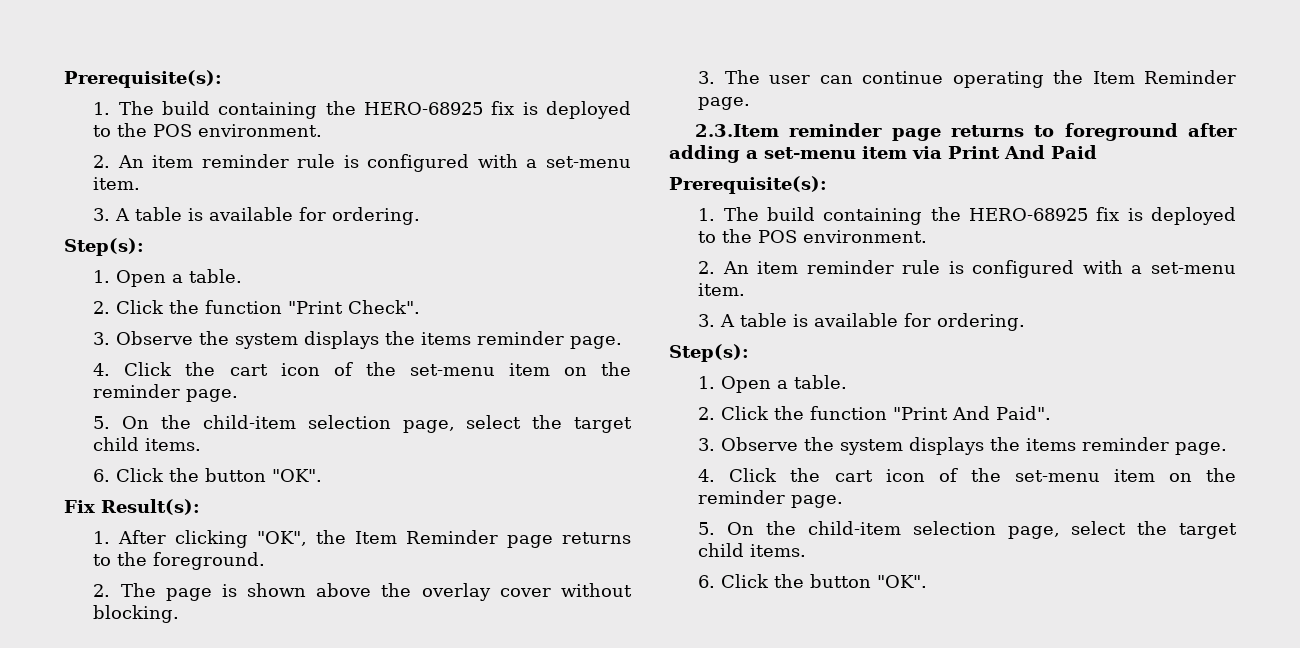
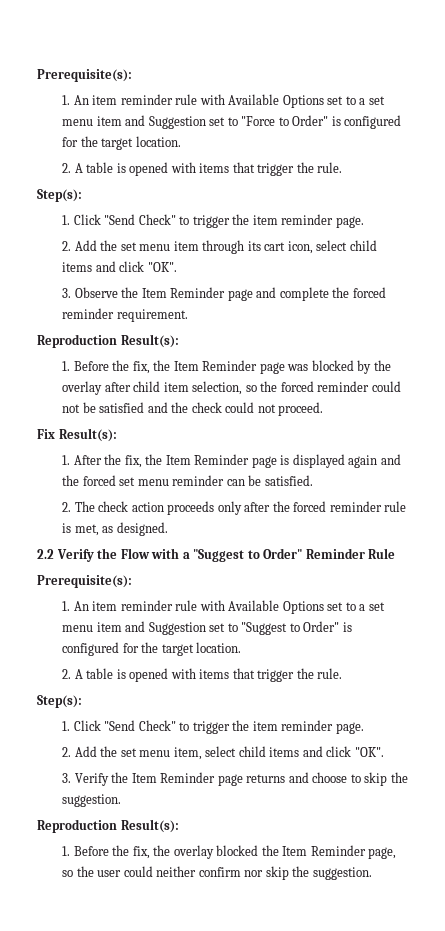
[64,70,222,88] [93,101,632,119] [93,123,323,137] [93,154,632,172] [93,177,141,190] [93,207,421,225] [64,238,144,256] [93,269,243,287] [93,300,421,314] [93,331,623,349] [93,362,631,376] [93,384,239,402] [93,415,633,433] [93,437,202,451] [93,468,323,482] [64,499,200,515] [93,530,308,548] Prerequisite(s): // 1. The build containing the HERO-68925 fix is deployed to the POS environment. // 2. An item reminder rule is configured with a set-menu item. // 3. A table is available for ordering. // Step(s): // 1. Open a table. // 2. Click the function "Print Check". // 3. Observe the system displays the items reminder page. // 4. Click the cart icon of the set-menu item on the reminder page. // 5. On the child-item selection page, select the target child items. // 6. Click the button "OK". // Fix Result(s): // 1. After clicking "OK", -> [37,69,132,82] [62,94,385,108] [62,115,402,129] [62,136,181,150] [62,162,343,176] [37,189,82,202] [62,214,364,228] [62,240,377,254] [62,261,177,272] [62,287,386,301] [62,308,188,322] [37,334,179,348] [62,360,391,374] [62,381,401,395] [62,402,324,416] [37,428,117,442] [62,454,401,468] [62,475,313,486] [62,501,407,515] [62,522,168,536] [37,548,396,562] [37,575,132,588] [62,600,385,614] [62,621,352,635] [62,642,242,656] [62,668,343,682] [37,695,82,708] [62,720,364,734] [62,746,384,760] [62,773,109,786] Prerequisite(s): // 1. An item reminder rule with Available Options set to a set menu item and Suggestion set to "Force to Order" is configured for the target location. // 2. A table is opened with items that trigger the rule. // Step(s): // 1. Click "Send Check" to trigger the item reminder page. // 2. Add the set menu item through its cart icon, select child items and click "OK". // 3. Observe the Item Reminder page and complete the forced reminder requirement. // Reproduction Result(s): // 1. Before the fix, the Item Reminder page was blocked by the overlay after child item selection, so the forced reminder could not be satisfied and the check could not proceed. // Fix Result(s): // 1. After the fix, the Item Reminder page is displayed again and the forced set menu reminder can be satisfied. // 2. The check action proceeds only after the forced reminder rule is met, as designed. // 2.2 Verify the Flow with a "Suggest to Order" Reminder Rule // Prerequisite(s): // 1. An item reminder rule with Available Options set to a set menu item and Suggestion set to "Suggest to Order" is configured for the target location. // 2. A table is opened with items that trigger the rule. // Step(s): // 1. Click "Send Check" to trigger the item reminder page. // 2. Add the set menu item, select child items and click "OK". // 3. Verify
[93,552,266,570] [93,583,632,601] [93,605,180,623] [698,70,1236,88] [698,97,751,110] [695,123,1237,141] [669,145,1097,163] [669,176,827,194] [698,207,1236,225] [698,229,928,243] [698,260,1236,278] [698,283,746,296] [698,313,1026,331] [669,344,749,362] [698,375,848,393] [698,406,1052,420] [698,437,1228,455] [698,468,1236,482] [698,490,844,508] [698,521,1237,539] [698,543,807,557] [698,574,928,588] to the foreground. // 2. The page is shown above the overlay cover without blocking. // 3. The user can continue operating the Item Reminder page. // 2.3.Item reminder page returns to foreground after adding a set-menu item via Print And Paid // Prerequisite(s): // 1. The build containing the HERO-68925 fix is deployed to the POS environment. // 2. An item reminder rule is configured with a set-menu item. // 3. A table is available for ordering. // Step(s): // 1. Open a table. // 2. Click the function "Print And Paid". // 3. Observe the system displays the items reminder page. // 4. Click the cart icon of the set-menu item on the reminder page. // 5. On the child-item selection page, select the target child items. // 6. Click the button "OK". -> [288,772,408,786] [62,794,122,807] [37,819,179,833] [62,845,397,859] [62,866,372,880] and choose to skip the suggestion. // Reproduction Result(s): // 1. Before the fix, the overlay blocked the Item Reminder page, so the user could neither confirm nor skip the suggestion.

